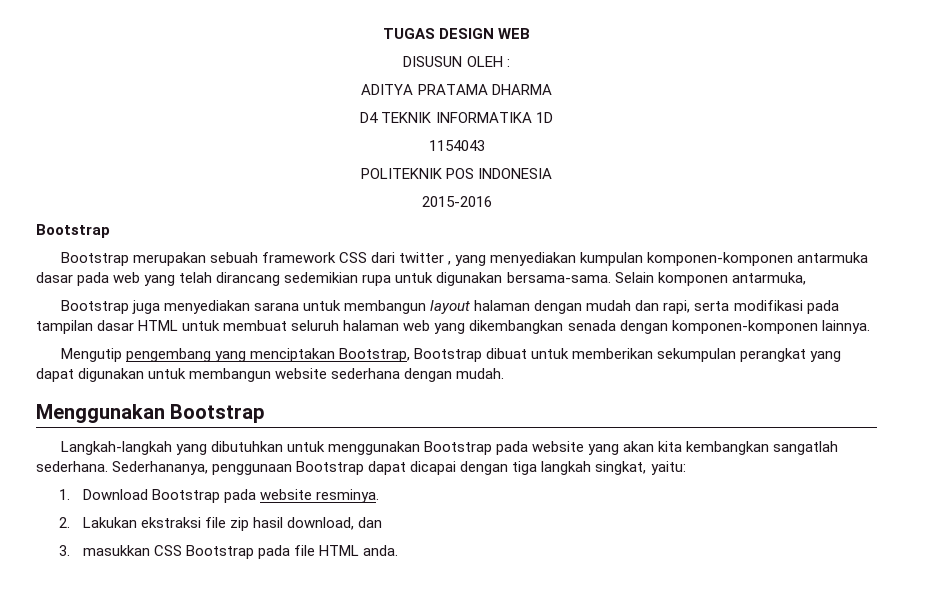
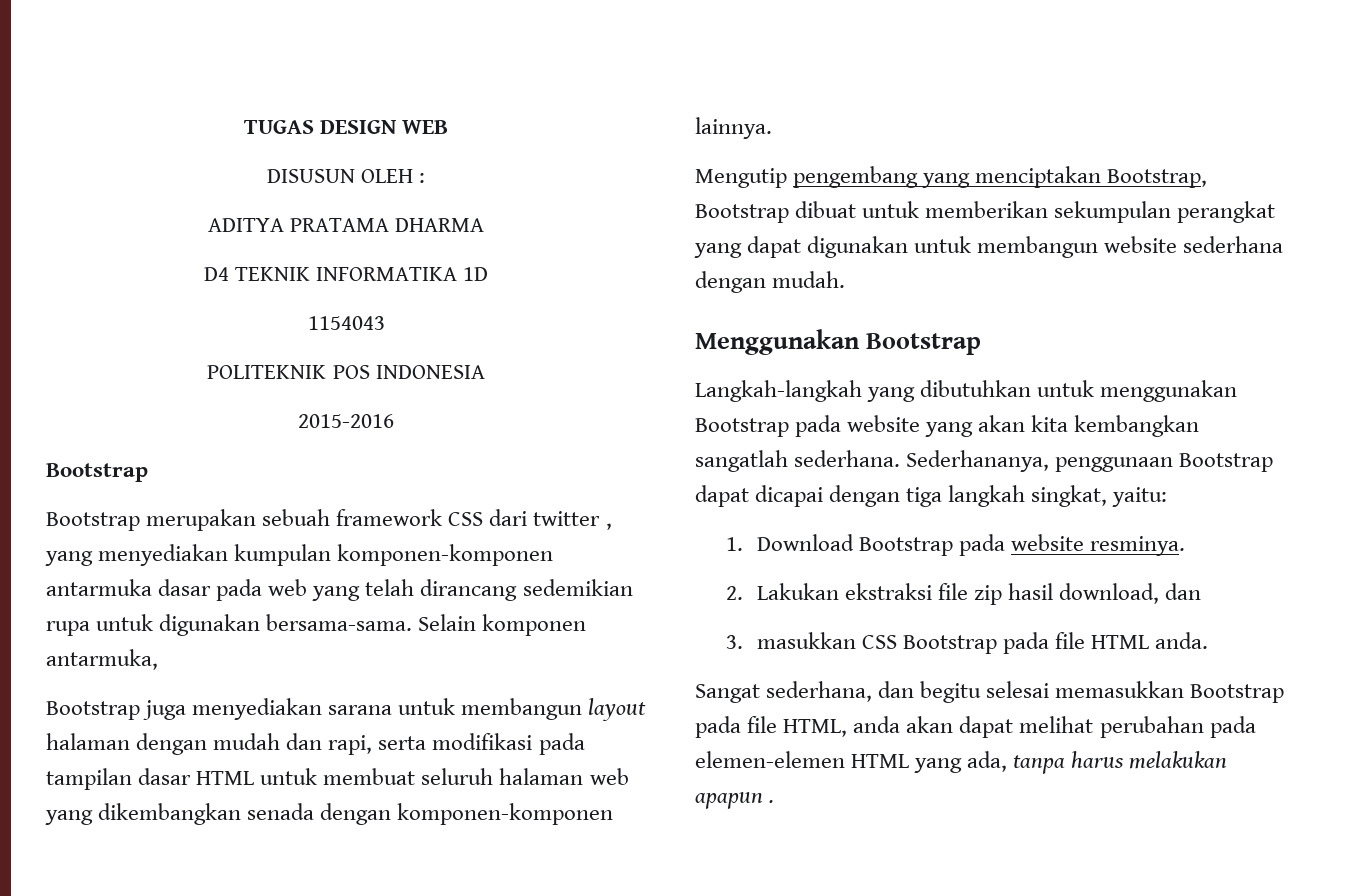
(398, 550) none -> [695,681,1285,703] [695,716,1256,738] [695,751,1228,774] [695,792,775,809] // Sangat sederhana, dan begitu selesai memasukkan Bootstrap pada file HTML, anda akan dapat melihat perubahan pada elemen-elemen HTML yang ada, tanpa harus melakukan apapun .

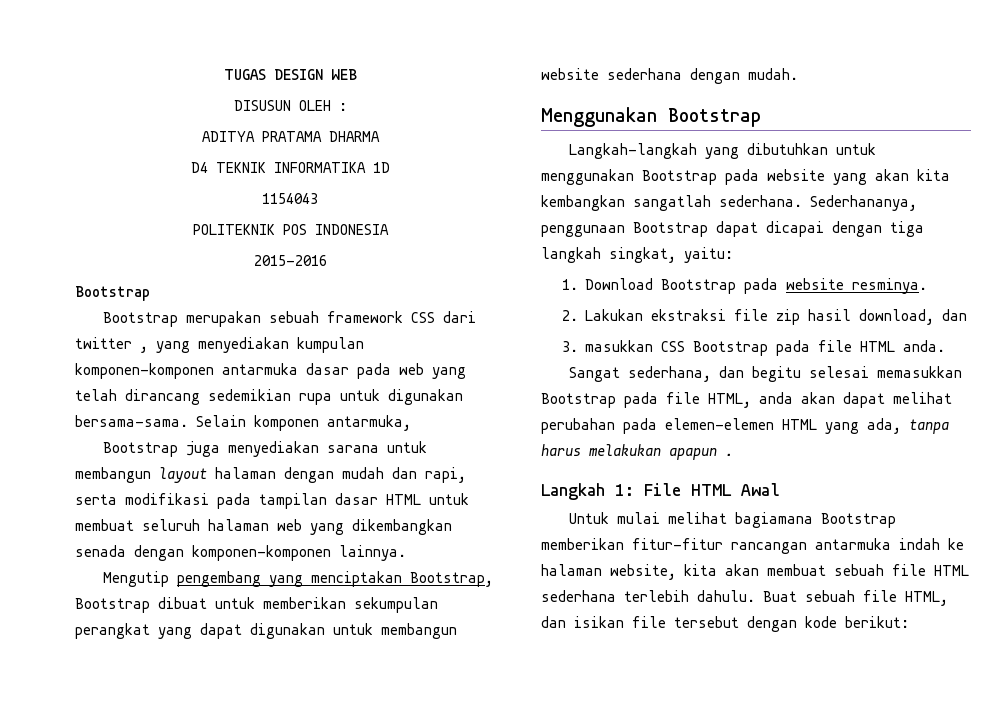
(775, 801) none -> [541,483,780,500] [569,512,897,528] [541,538,964,554] [541,564,969,580] [541,590,948,606] [541,616,909,632] // Langkah 1: File HTML Awal // Untuk mulai melihat bagiamana Bootstrap memberikan fitur-fitur rancangan antarmuka indah ke halaman website, kita akan membuat sebuah file HTML sederhana terlebih dahulu. Buat sebuah file HTML, dan isikan file tersebut dengan kode berikut:

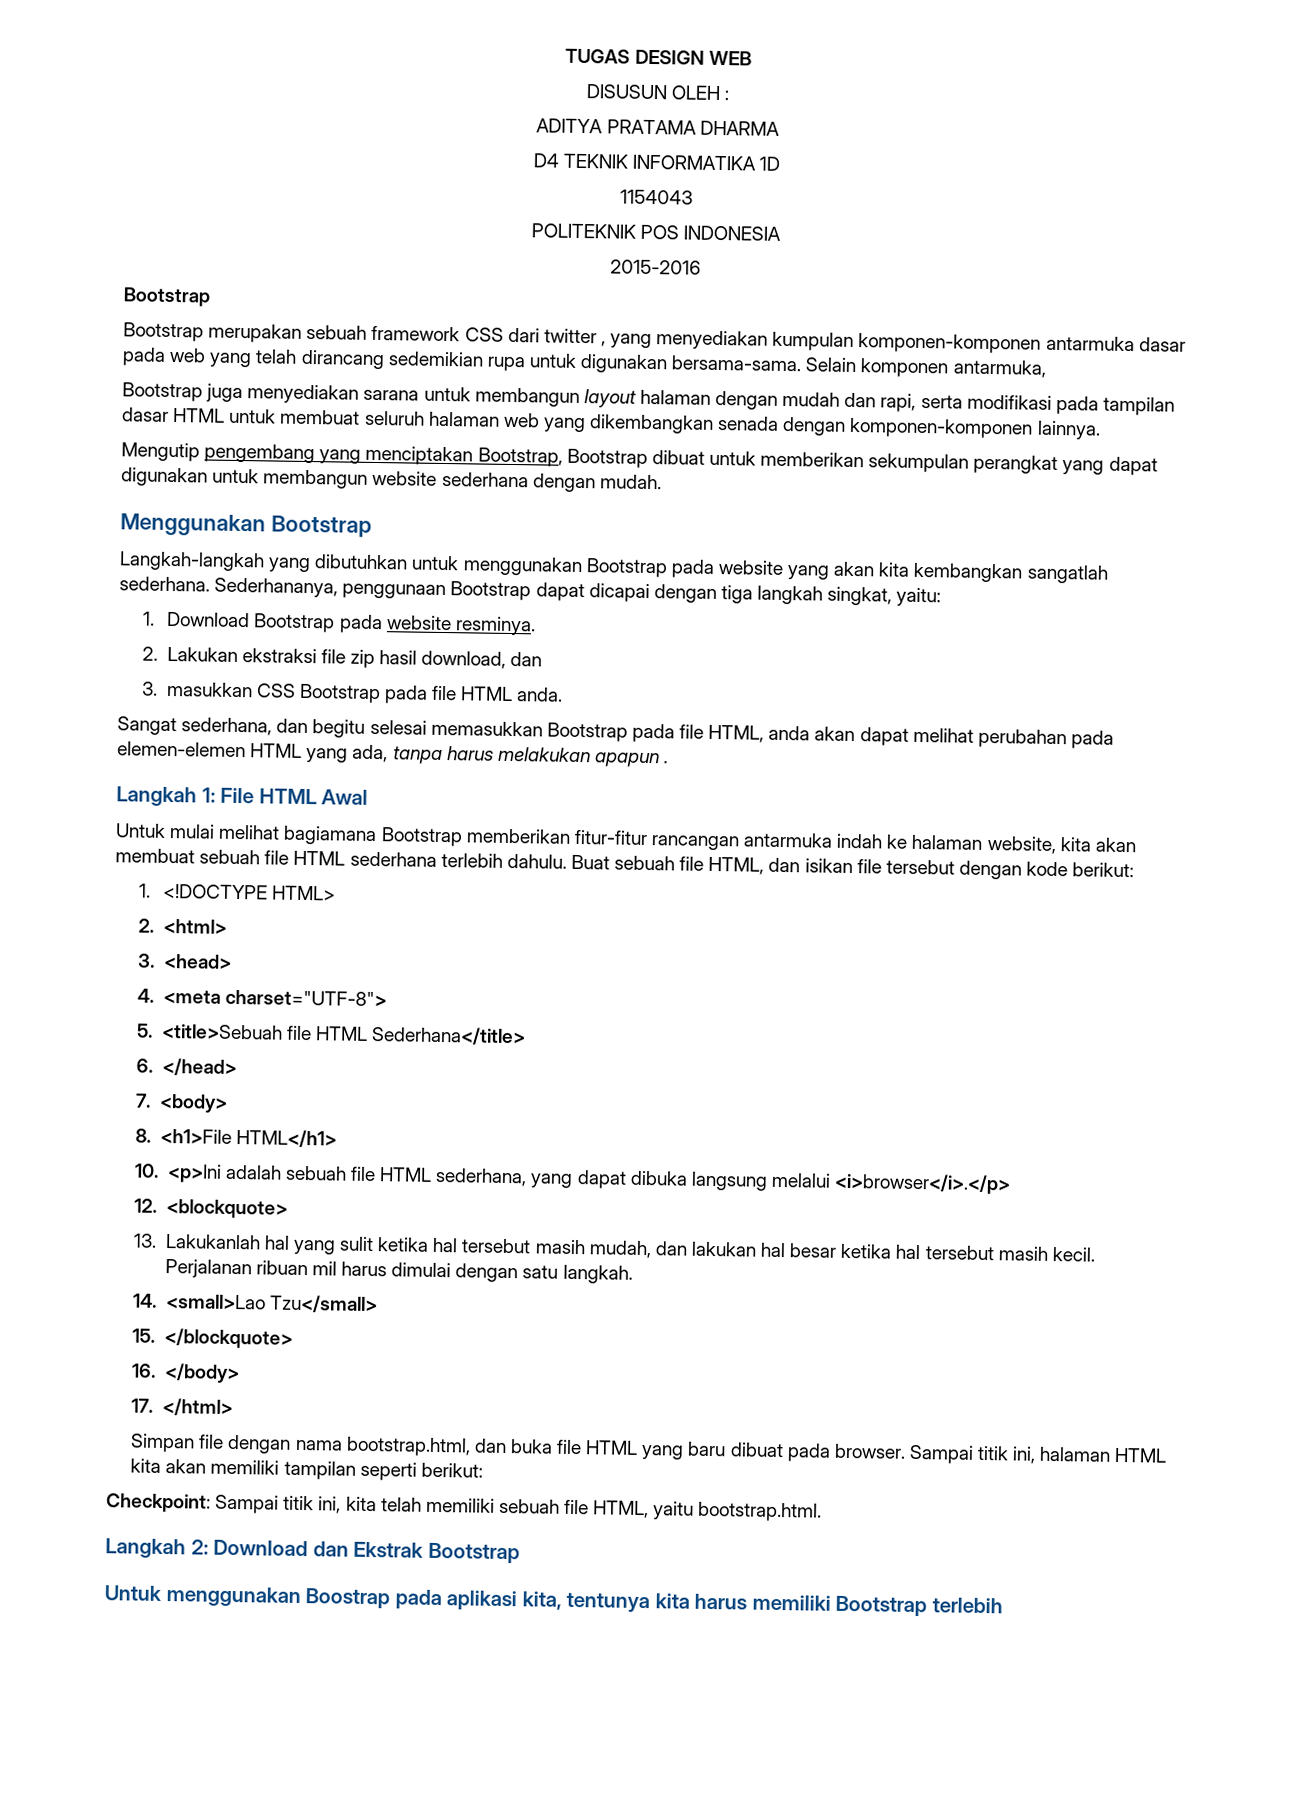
(909, 622) none -> [139,883,337,901] [138,918,227,934] [138,953,232,969] [137,988,387,1007] [136,1023,527,1046] [136,1057,237,1077] [135,1093,229,1113] [135,1128,337,1148] [134,1163,1012,1195] [134,1198,288,1219] [133,1233,1096,1262] [164,1258,633,1284] [133,1293,378,1314] [132,1327,293,1349] [132,1362,240,1384] [131,1397,233,1416] [130,1433,1168,1464] [130,1458,483,1481] [106,1493,823,1522] [105,1538,520,1564] [104,1585,1003,1617] // 1. <!DOCTYPE HTML> // 2. <html> // 3. <head> // 4. <meta charset="UTF-8"> // 5. <title>Sebuah file HTML Sederhana</title> // 6. </head> // 7. <body> // 8. <h1>File HTML</h1> // 10. <p>Ini adalah sebuah file HTML sederhana, yang dapat dibuka langsung melalui <i>browser</i>.</p> // 12. <blockquote> // 13. Lakukanlah hal yang sulit ketika hal tersebut masih mudah, dan lakukan hal besar ketika hal tersebut masih kecil. Perjalanan ribuan mil harus dimulai dengan satu langkah. // 14. <small>Lao Tzu</small> // 15. </blockquote> // 16. </body> // 17. </html> // Simpan file dengan nama bootstrap.html, dan buka file HTML yang baru dibuat pada browser. Sampai titik ini, halaman HTML kita akan memiliki tampilan seperti berikut: // Checkpoint: Sampai titik ini, kita telah memiliki sebuah file HTML, yaitu bootstrap.html. // Langkah 2: Download dan Ekstrak Bootstrap // Untuk menggunakan Boostrap pada aplikasi kita, tentunya kita harus memiliki Bootstrap terlebih

